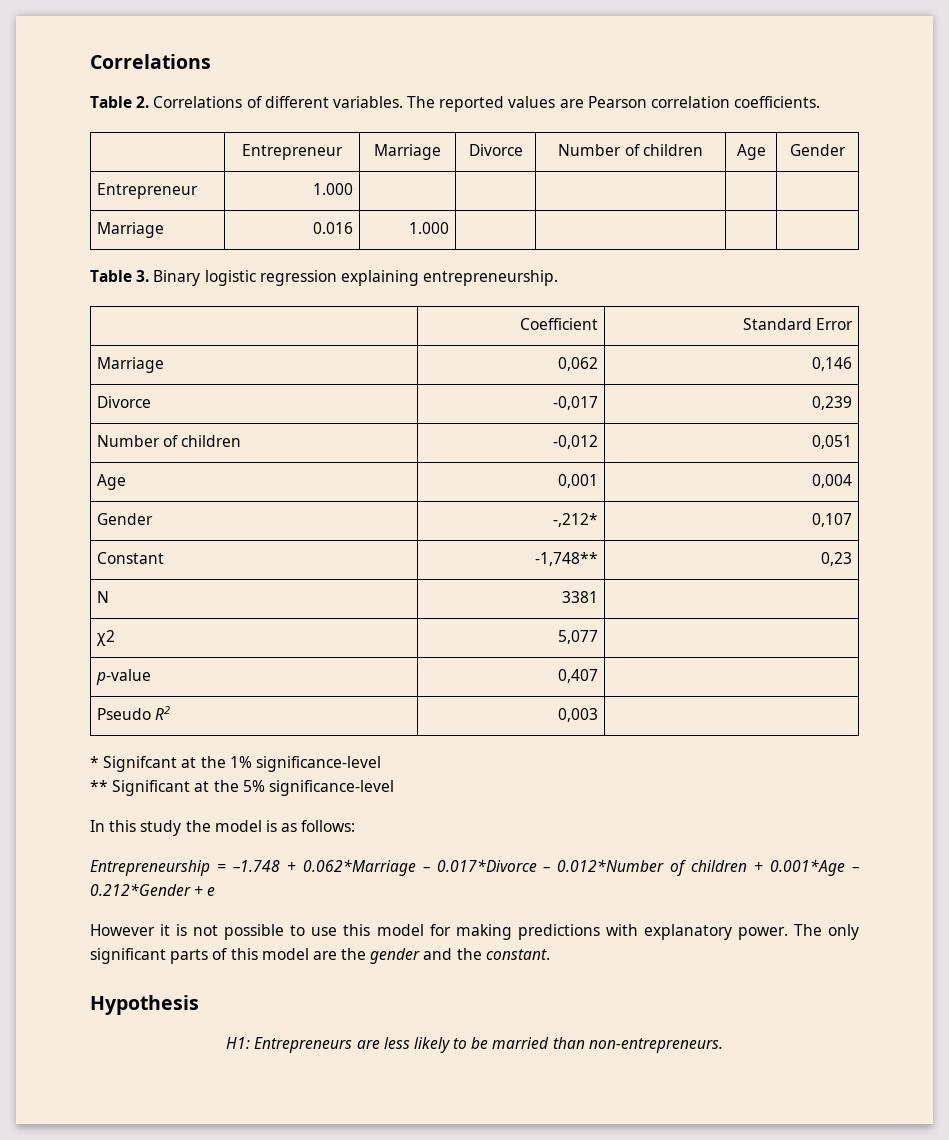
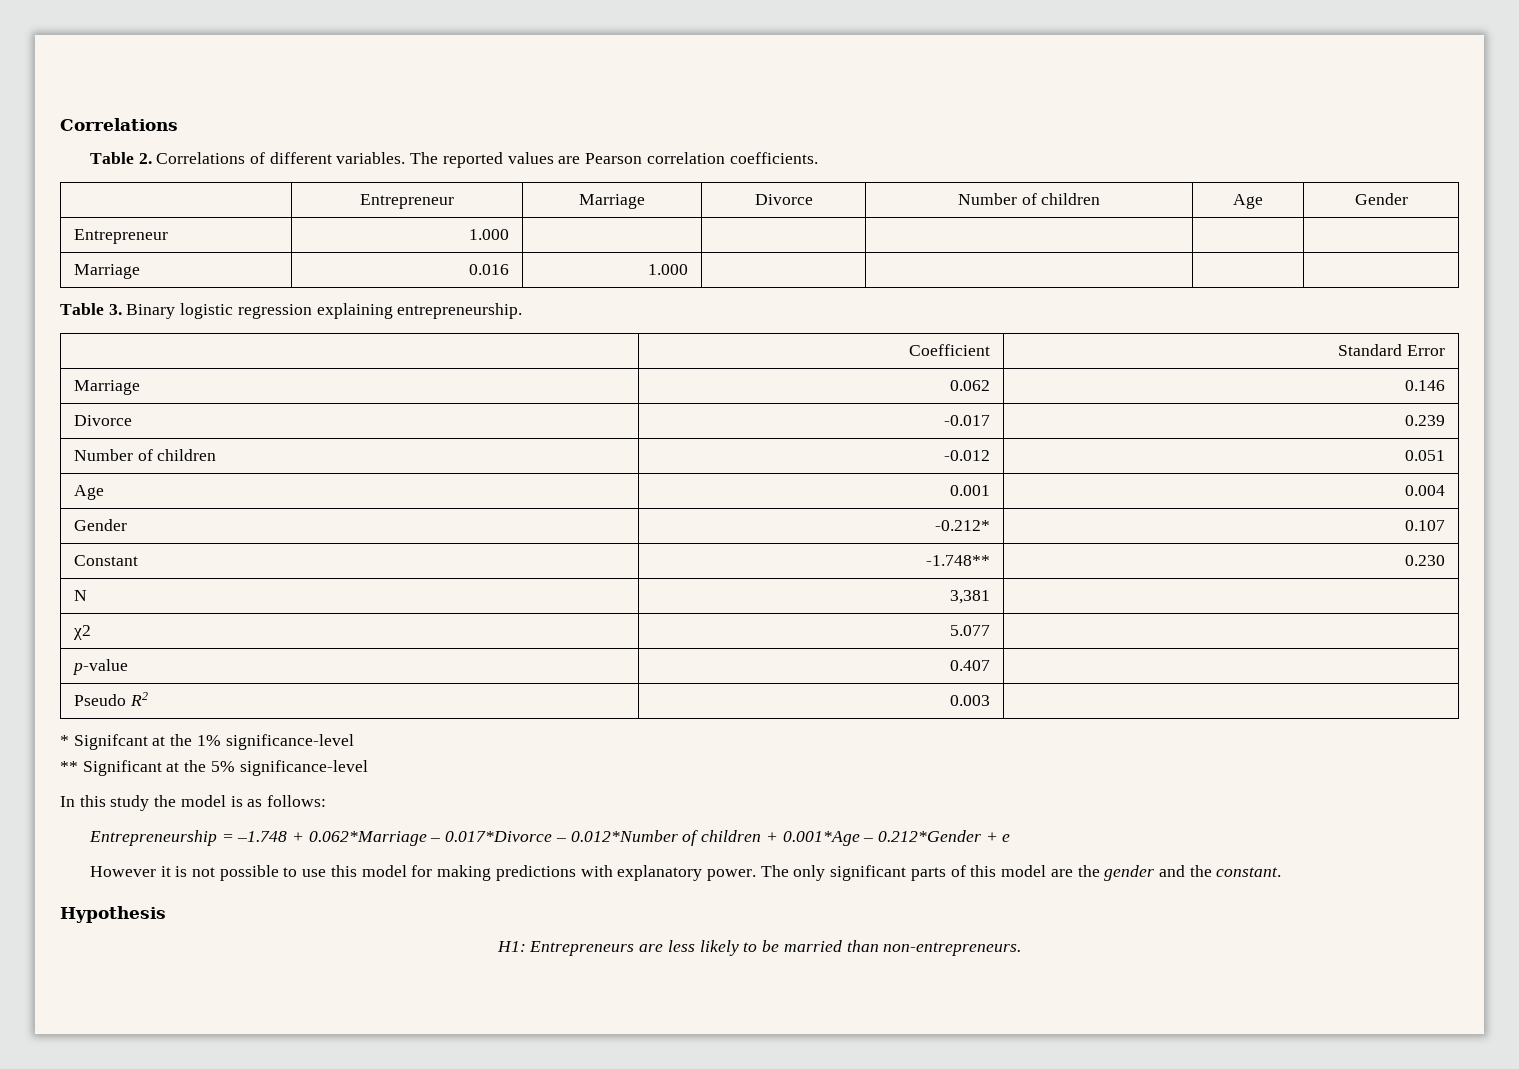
[558,357,599,371] [812,357,853,371] [96,396,151,408] [553,396,599,410] [812,396,853,410] [96,435,241,447] [553,435,599,449] [812,435,853,449] [96,474,126,490] [558,474,599,488] [812,474,853,488] 0,062 | 0,146 // Divorce | -0,017 | 0,239 // Number of children | -0,012 | 0,051 // Age | 0,001 | 0,004 -> [950,380,991,391] [1405,380,1446,391] [73,415,132,426] [944,415,991,426] [1405,415,1446,426] [73,449,217,461] [944,450,991,461] [1405,450,1446,461] [73,485,104,500] [950,485,991,496] [1405,485,1446,496] 0.062 | 0.146 // Divorce | -0.017 | 0.239 // Number of children | -0.012 | 0.051 // Age | 0.001 | 0.004
[553,513,599,527] [812,513,853,527] -,212* | 0,107 -> [935,520,991,531] [1405,520,1446,531] -0.212* | 0.107
[535,552,599,566] [821,552,853,566] -1,748** | 0,23 -> [926,555,991,566] [1405,555,1446,566] -1.748** | 0.230
[562,591,599,603] 3381 -> [950,590,991,604] 3,381
[558,630,599,644] 5,077 -> [950,625,991,636] 5.077
[558,669,599,683] 0,407 -> [950,660,991,671] 0.407
[558,708,599,722] 0,003 -> [950,695,991,706] 0.003

